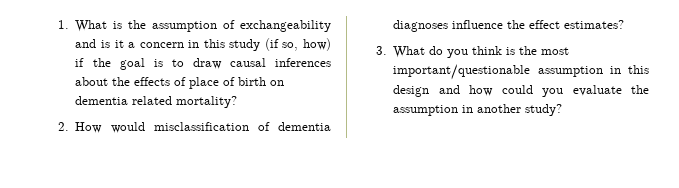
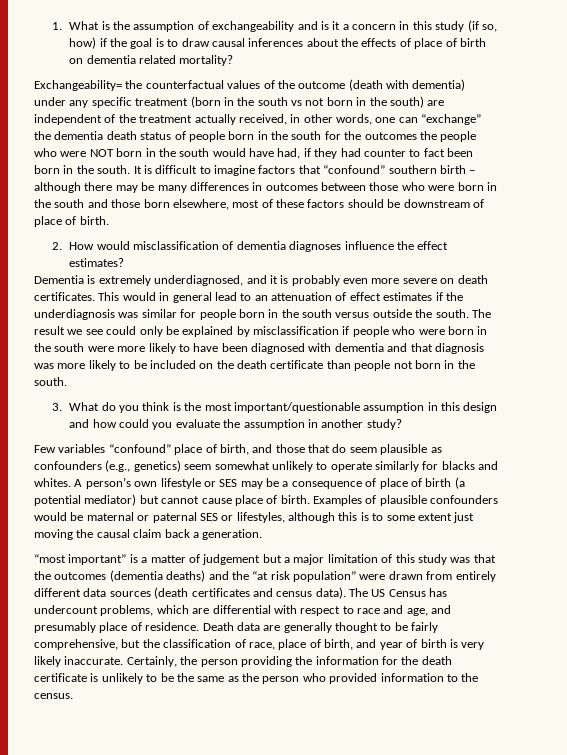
(238, 102) none -> [34,79,466,91] [34,96,445,108] [34,114,482,125] [34,131,477,142] [34,148,473,159] [34,165,476,176] [34,182,497,193] [34,199,484,210] [34,216,109,227] // Exchangeability= the counterfactual values of the outcome (death with dementia) under any specific treatment (born in the south vs not born in the south) are independent of the treatment actually received, in other words, one can “exchange” the dementia death status of people born in the south for the outcomes the people who were NOT born in the south would have had, if they had counter to fact been born in the south. It is difficult to imagine factors that “confound” southern birth – although there may be many differences in outcomes between those who were born in the south and those born elsewhere, most of these factors should be downstream of place of birth.
(625, 24) none -> [34,275,488,286] [34,292,463,303] [34,309,491,320] [34,326,488,337] [34,343,484,354] [34,360,475,371] [34,377,67,386] // Dementia is extremely underdiagnosed, and it is probably even more severe on death certificates. This would in general lead to an attenuation of effect estimates if the underdiagnosis was similar for people born in the south versus outside the south. The result we see could only be explained by misclassification if people who were born in the south were more likely to have been diagnosed with dementia and that diagnosis was more likely to be included on the death certificate than people not born in the south.
(563, 110) none -> [34,444,442,455] [34,460,499,472] [34,477,465,489] [34,494,499,506] [34,512,475,523] [34,529,263,540] [34,554,496,565] [34,570,496,582] [34,587,448,599] [34,605,452,616] [34,622,439,633] [34,639,485,650] [34,656,452,667] [34,673,479,684] [34,693,73,699] // Few variables “confound” place of birth, and those that do seem plausible as confounders (e.g., genetics) seem somewhat unlikely to operate similarly for blacks and whites. A person’s own lifestyle or SES may be a consequence of place of birth (a potential mediator) but cannot cause place of birth. Examples of plausible confounders would be maternal or paternal SES or lifestyles, although this is to some extent just moving the causal claim back a generation. // “most important” is a matter of judgement but a major limitation of this study was that the outcomes (dementia deaths) and the “at risk population” were drawn from entirely different data sources (death certificates and census data). The US Census has undercount problems, which are differential with respect to race and age, and presumably place of residence. Death data are generally thought to be fairly comprehensive, but the classification of race, place of birth, and year of birth is very likely inaccurate. Certainly, the person providing the information for the death certificate is unlikely to be the same as the person who provided information to the census.

